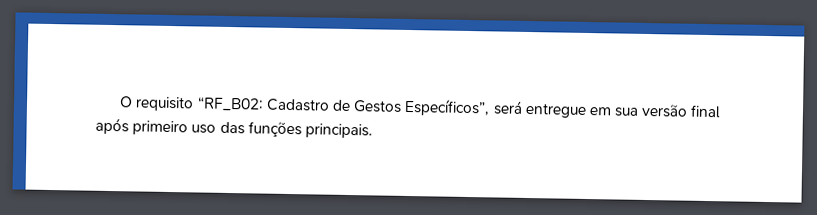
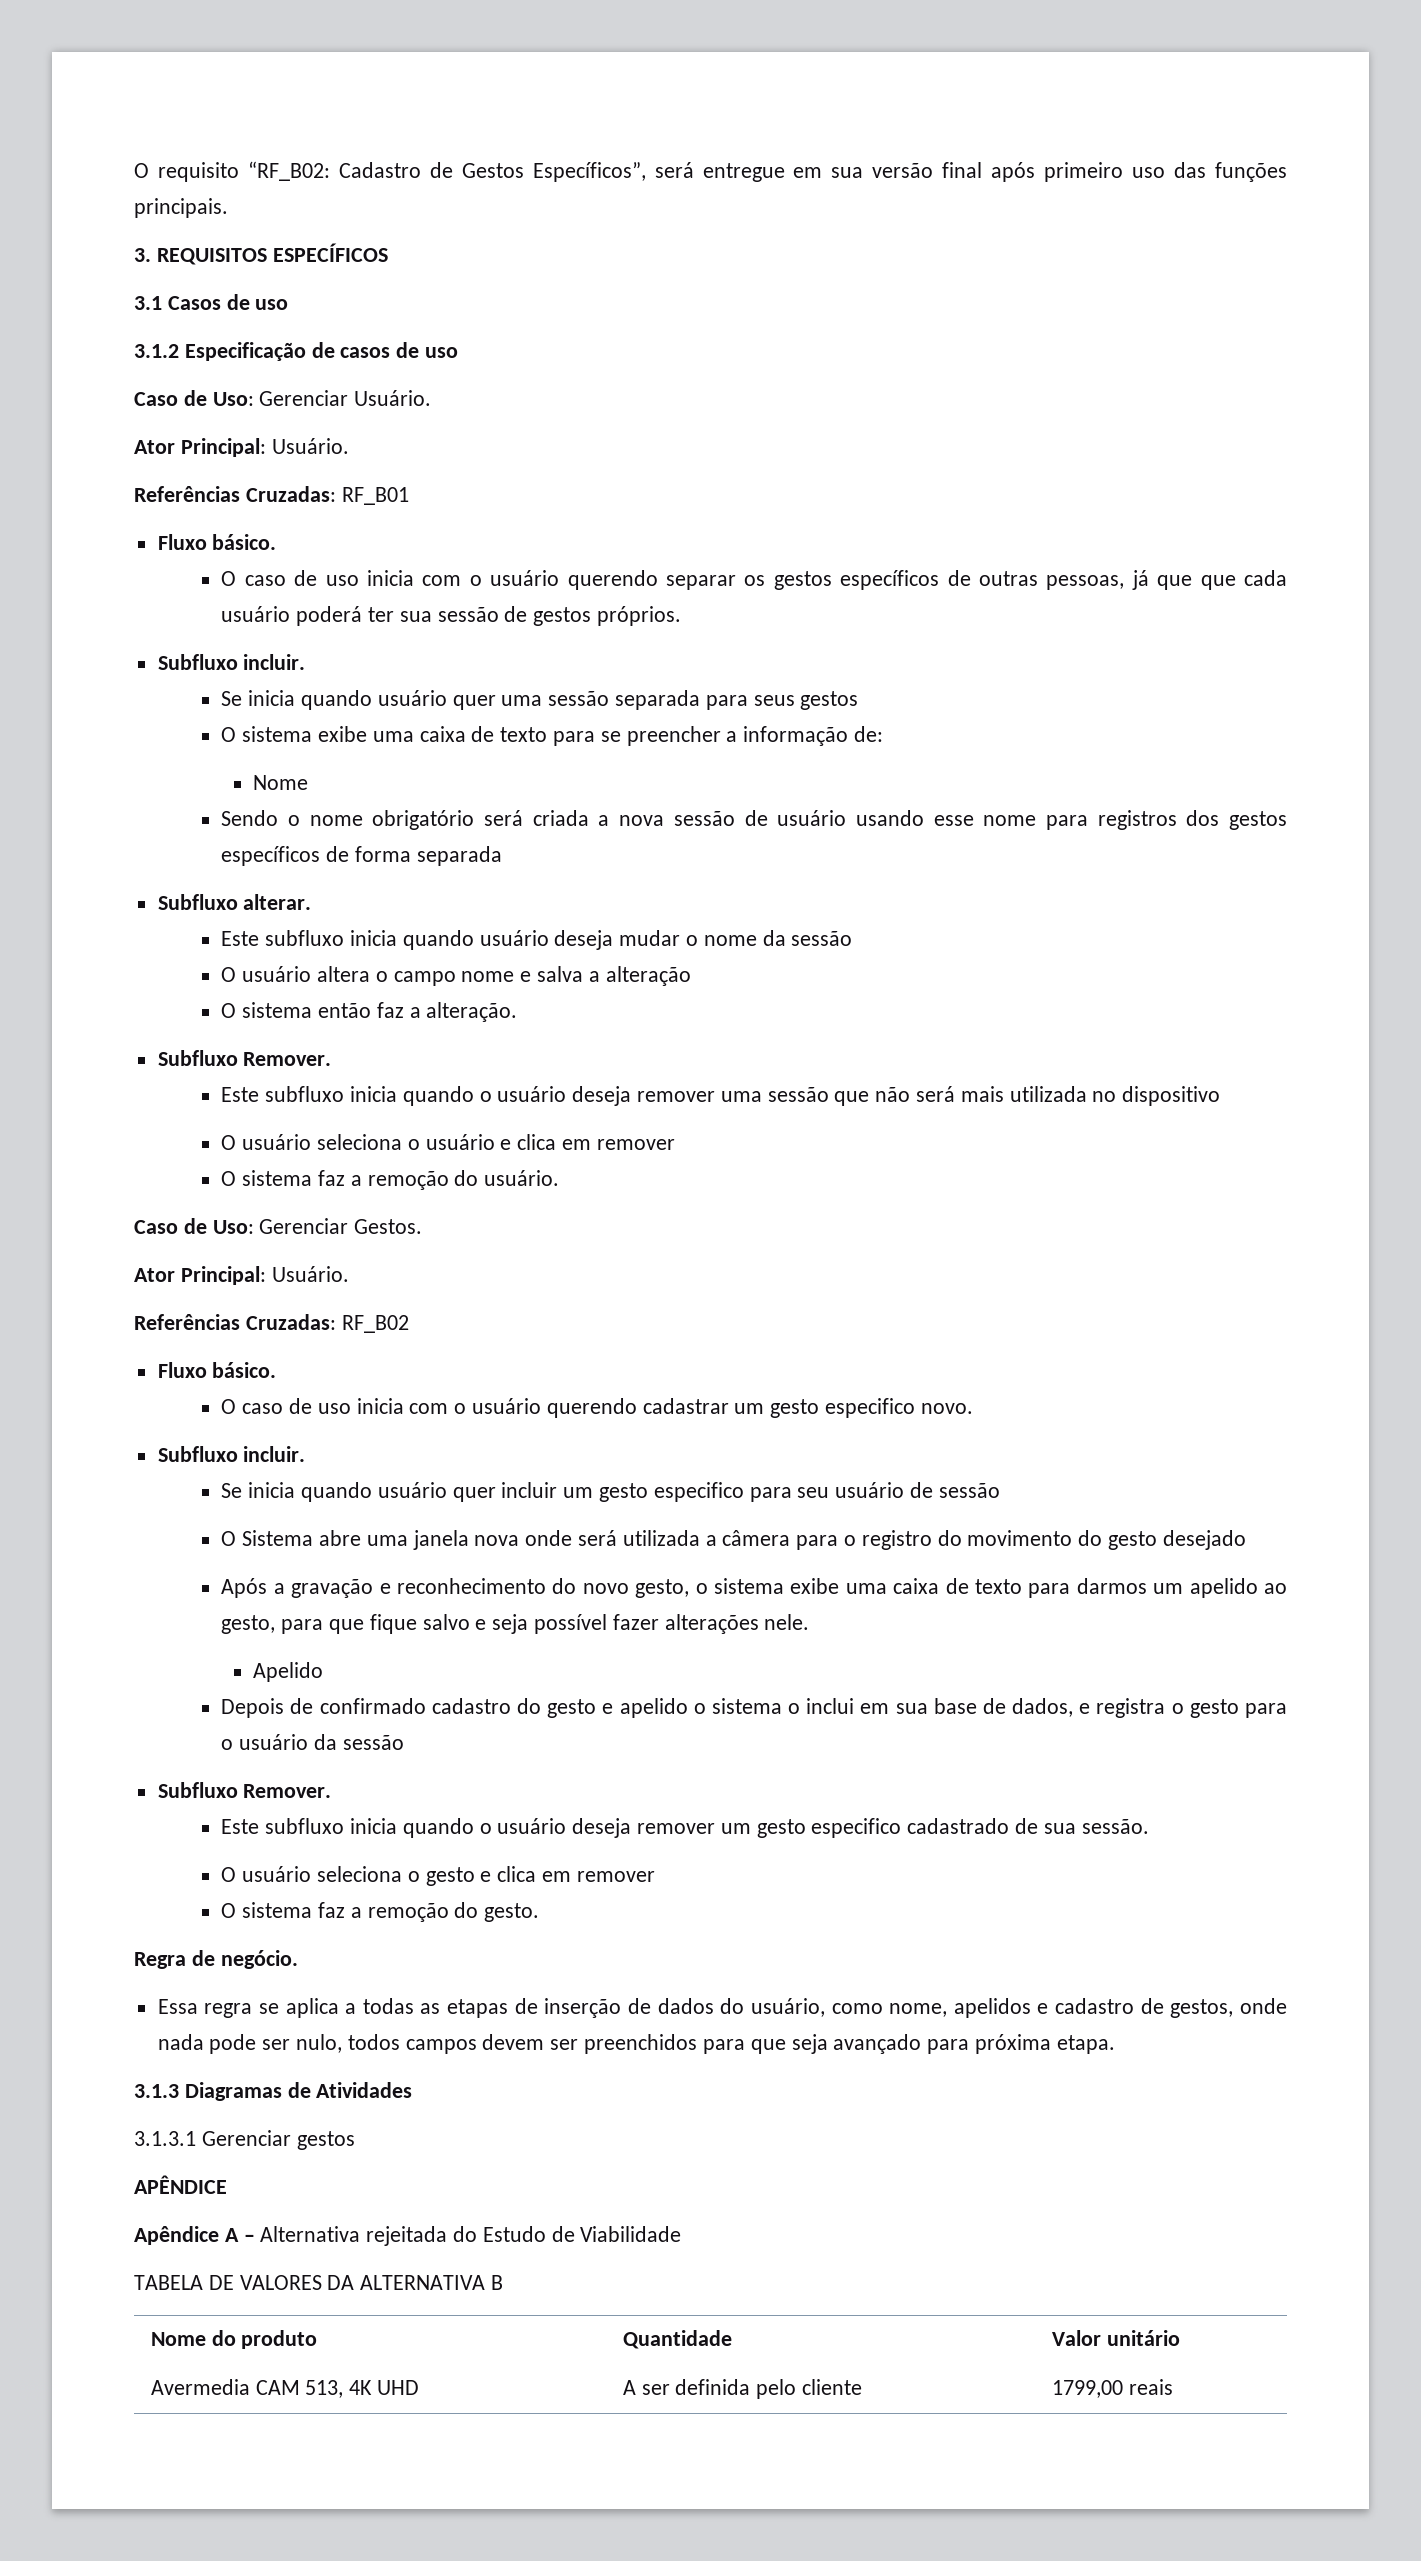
(373, 131) none -> [134,243,388,265] [134,294,289,310] [134,342,459,361] [134,390,432,406] [134,438,349,457] [134,486,409,505] [157,534,277,550] [221,570,1287,590] [221,606,681,626] [157,654,306,670] [221,690,859,710] [221,726,883,746] [253,775,309,790] [221,810,1287,830] [221,846,502,866] [157,894,312,910] [221,930,853,950] [221,966,691,986] [221,1002,518,1022] [157,1050,332,1066] [221,1086,1221,1106] [221,1134,675,1150] [221,1170,560,1190] [134,1218,423,1234] [134,1266,349,1285] [134,1314,409,1333] [157,1362,277,1378] [221,1398,973,1418] [157,1446,306,1462] [221,1482,1000,1502] [221,1530,1246,1550] [221,1578,1287,1598] [221,1614,810,1634] [253,1662,324,1682] [221,1698,1287,1718] [221,1734,404,1750] [157,1782,332,1798] [221,1818,1149,1838] [221,1866,655,1886] [221,1902,540,1922] [134,1950,298,1969] [157,1998,1287,2018] [157,2034,1115,2054] [134,2082,413,2101] [134,2130,355,2150] [134,2175,227,2194] [134,2226,682,2246] [134,2275,504,2290] [150,2330,318,2349] [622,2330,732,2349] [1051,2330,1180,2346] [150,2379,419,2398] [622,2379,862,2399] [1051,2379,1173,2398] // 3. REQUISITOS ESPECÍFICOS // 3.1 Casos de uso // 3.1.2 Especificação de casos de uso // Caso de Uso: Gerenciar Usuário. // Ator Principal: Usuário. // Referências Cruzadas: RF_B01 // Fluxo básico. // O caso de uso inicia com o usuário querendo separar os gestos específicos de outras pessoas, já que que cada usuário poderá ter sua sessão de gestos próprios. // Subfluxo incluir. // Se inicia quando usuário quer uma sessão separada para seus gestos // O sistema exibe uma caixa de texto para se preencher a informação de: // Nome // Sendo o nome obrigatório será criada a nova sessão de usuário usando esse nome para registros dos gestos específicos de forma separada // Subfluxo alterar. // Este subfluxo inicia quando usuário deseja mudar o nome da sessão // O usuário altera o campo nome e salva a alteração // O sistema então faz a alteração. // Subfluxo Remover. // Este subfluxo inicia quando o usuário deseja remover uma sessão que não será mais utilizada no dispositivo // O usuário seleciona o usuário e clica em remover // O sistema faz a remoção do usuário. // Caso de Uso: Gerenciar Gestos. // Ator Principal: Usuário. // Referências Cruzadas: RF_B02 // Fluxo básico. // O caso de uso inicia com o usuário querendo cadastrar um gesto especifico novo. // Subfluxo incluir. // Se inicia quando usuário quer incluir um gesto especifico para seu usuário de sessão // O Sistema abre uma janela nova onde será utilizada a câmera para o registro do movimento do gesto desejado // Após a gravação e reconhecimento do novo gesto, o sistema exibe uma caixa de texto para darmos um apelido ao gesto, para que fique salvo e seja possível fazer alterações nele. // Apelido // Depois de confirmado cadastro do gesto e apelido o sistema o inclui em sua base de dados, e registra o gesto para o usuário da sessão // Subfluxo Remover. // Este subfluxo inicia quando o usuário deseja remover um gesto especifico cadastrado de sua sessão. // O usuário seleciona o gesto e clica em remover // O sistema faz a remoção do gesto. // Regra de negócio. // Essa regra se aplica a todas as etapas de inserção de dados do usuário, como nome, apelidos e cadastro de gestos, onde nada pode ser nulo, todos campos devem ser preenchidos para que seja avançado para próxima etapa. // 3.1.3 Diagramas de Atividades // 3.1.3.1 Gerenciar gestos // APÊNDICE // Apêndice A – Alternativa rejeitada do Estudo de Viabilidade // TABELA DE VALORES DA ALTERNATIVA B // Nome do produto | Quantidade | Valor unitário // Avermedia CAM 513, 4K UHD | A ser definida pelo cliente | 1799,00 reais

